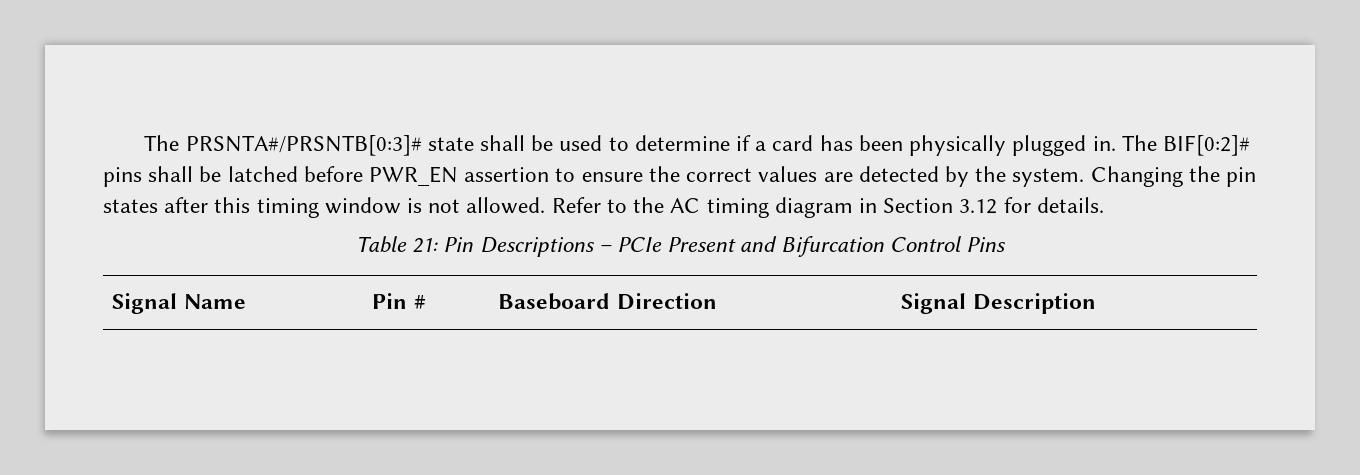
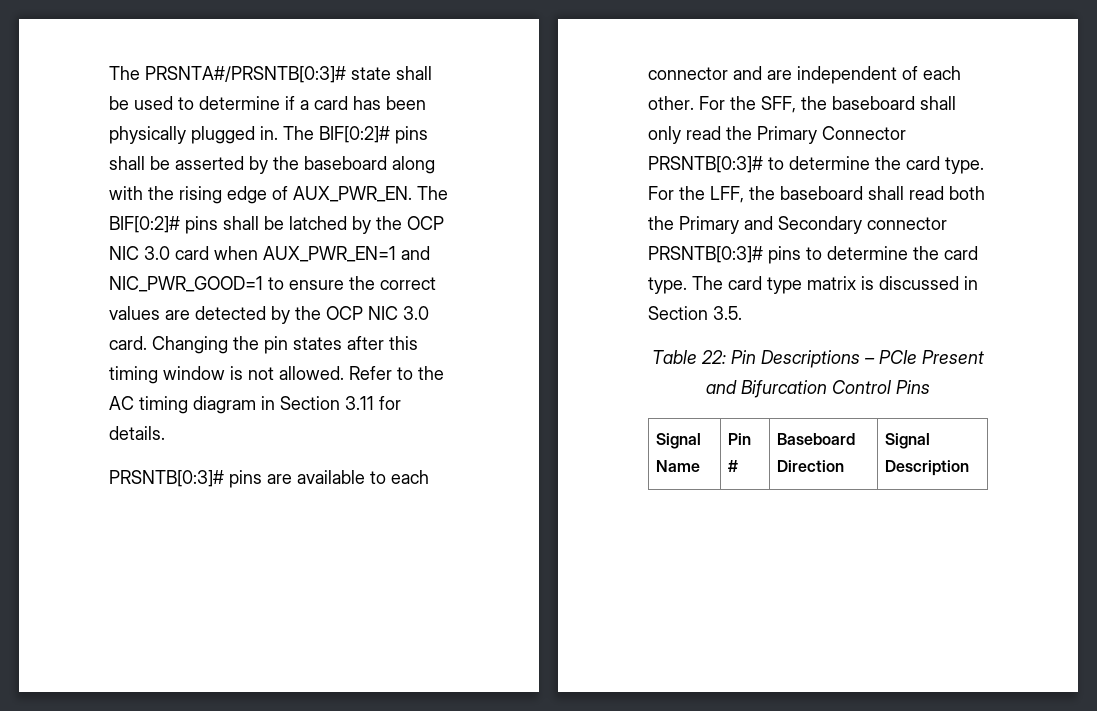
[227,166,550,186] latched before PWR_EN assertion -> [175,156,435,174] [109,186,448,204] [109,216,444,234] [109,246,430,262] [109,276,263,292] asserted by the baseboard along with the rising edge of AUX_PWR_EN. The BIF[0:2]# pins shall be latched by the OCP NIC 3.0 card when AUX_PWR_EN=1 and NIC_PWR_GOOD=1
[1012,168,1085,187] system. -> [326,306,429,320] [109,336,147,350] OCP NIC 3.0 card.
[959,199,998,214] 3.12 -> [345,396,374,410] 3.11
(1104, 205) none -> [109,470,429,488] [648,66,961,84] [648,96,956,113] [648,126,906,144] [648,156,984,174] [648,186,985,203] [648,216,947,234] [648,246,978,264] [648,276,978,294] [648,306,742,320] // PRSNTB[0:3]# pins are available to each connector and are independent of each other. For the SFF, the baseboard shall only read the Primary Connector PRSNTB[0:3]# to determine the card type. For the LFF, the baseboard shall read both the Primary and Secondary connector PRSNTB[0:3]# pins to determine the card type. The card type matrix is discussed in Section 3.5.
[412,237,439,253] 21: -> [701,350,726,364] 22:

